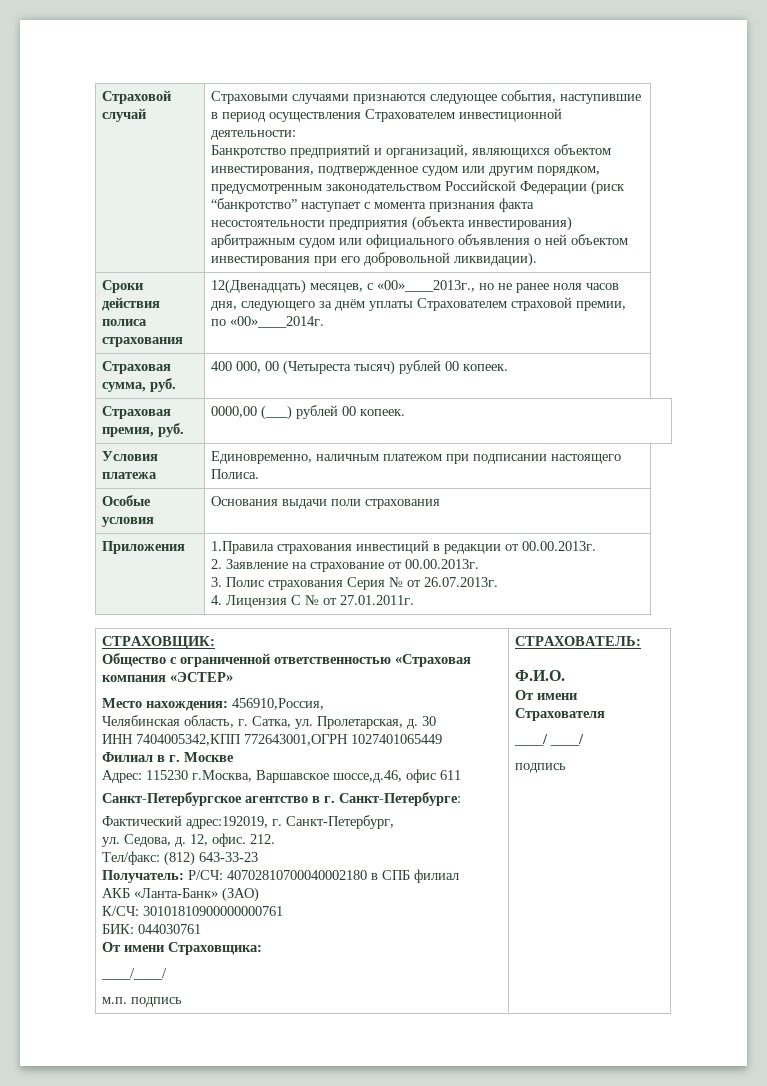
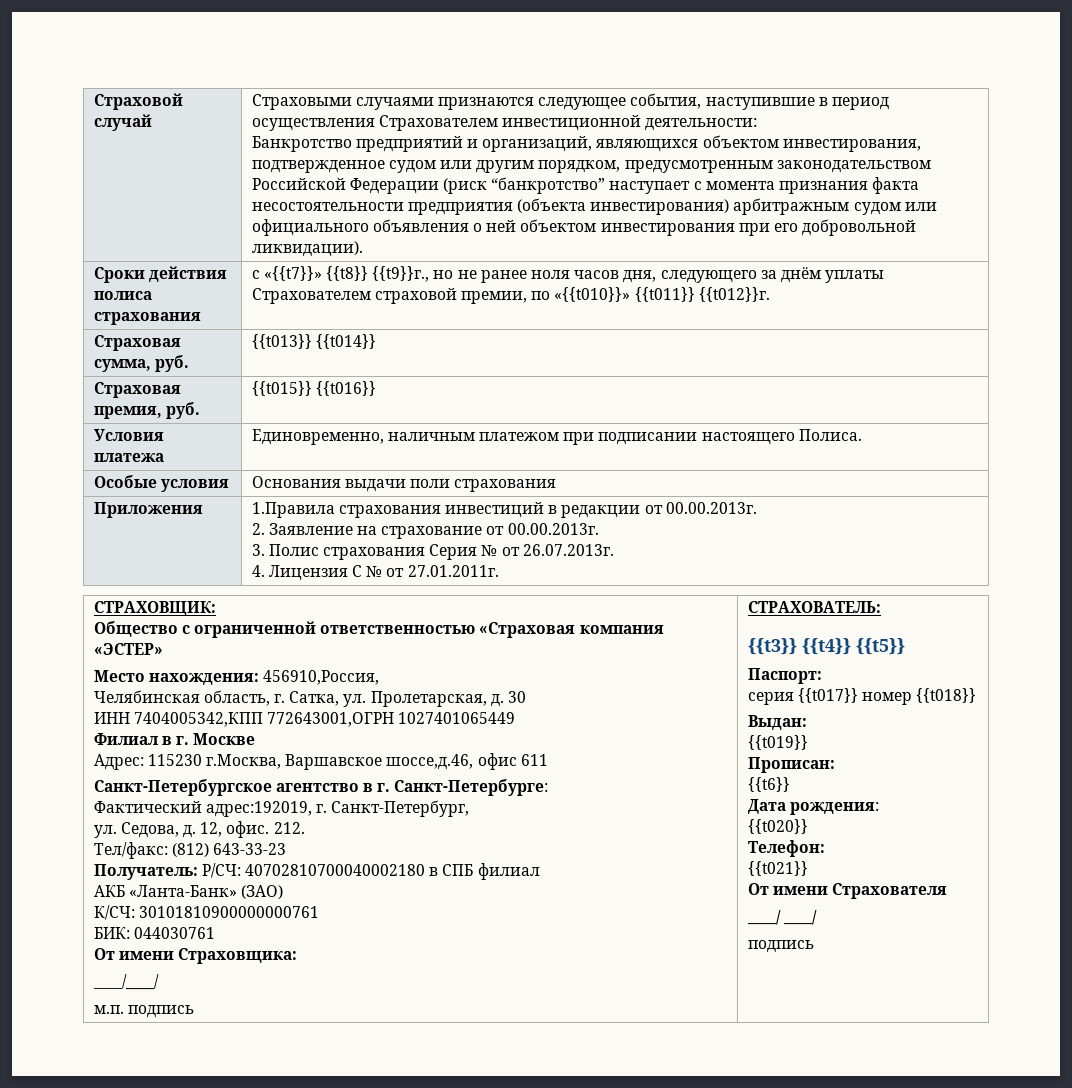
[210,279,475,294] 12(Двенадцать) месяцев, с «00»____2013г., -> [251,266,430,282] с «{{t7}}» {{t8}} {{t9}}г.,
[229,316,324,328] «00»____2014г. -> [554,287,770,302] «{{t010}}» {{t011}} {{t012}}г.
[210,360,508,375] [101,406,171,419] [101,423,184,437] [210,405,405,420] 400 000, 00 (Четыреста тысяч) рублей 00 копеек. // Страховая премия, руб. | 0000,00 (___) рублей 00 копеек. -> [251,334,376,349] [93,382,181,398] [93,402,200,419] [251,381,376,396] {{t013}} {{t014}} // Страховая премия, руб. | {{t015}} {{t016}}
[514,670,565,681] Ф.И.О. -> [747,638,905,655] [747,668,822,684] [747,688,977,705] [747,715,807,730] [747,735,808,750] [747,757,835,773] [747,777,790,792] [747,799,879,815] [747,819,808,834] [747,840,825,857] [747,861,808,876] {{t3}} {{t4}} {{t5}} // Паспорт: // серия {{t017}} номер {{t018}} // Выдан: // {{t019}} // Прописан: // {{t6}} // Дата рождения: // {{t020}} // Телефон: // {{t021}}

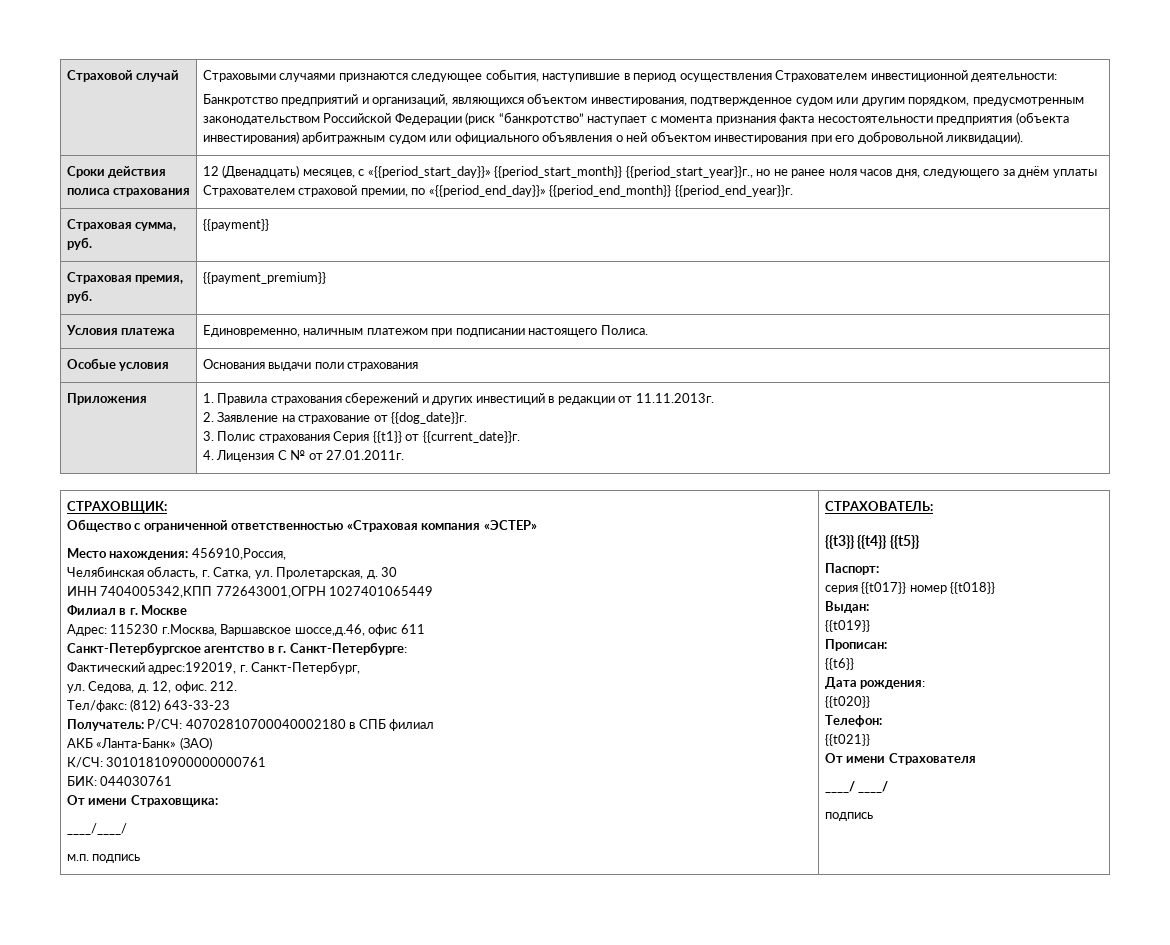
[251,266,430,282] с «{{t7}}» {{t8}} {{t9}}г., -> [202,165,753,178] 12 (Двенадцать) месяцев, с «{{period_start_day}}» {{period_start_month}} {{period_start_year}}г.,
[554,287,770,302] «{{t010}}» {{t011}} {{t012}}г. -> [428,185,793,197] «{{period_end_day}}» {{period_end_month}} {{period_end_year}}г.
[251,334,376,349] {{t013}} {{t014}} -> [202,219,269,231] {{payment}}
[251,381,376,396] {{t015}} {{t016}} -> [202,272,326,284] {{payment_premium}}
[251,502,441,518] 1.Правила страхования -> [202,392,474,405] 1. Правила страхования сбережений и других
[665,502,757,514] 00.00.2013г. -> [635,393,714,403] 11.11.2013г.
[507,523,599,535] 00.00.2013г. -> [391,412,468,424] {{dog_date}}г.
[481,544,614,556] № от 26.07.2013г. -> [372,431,520,443] {{t1}} от {{current_date}}г.

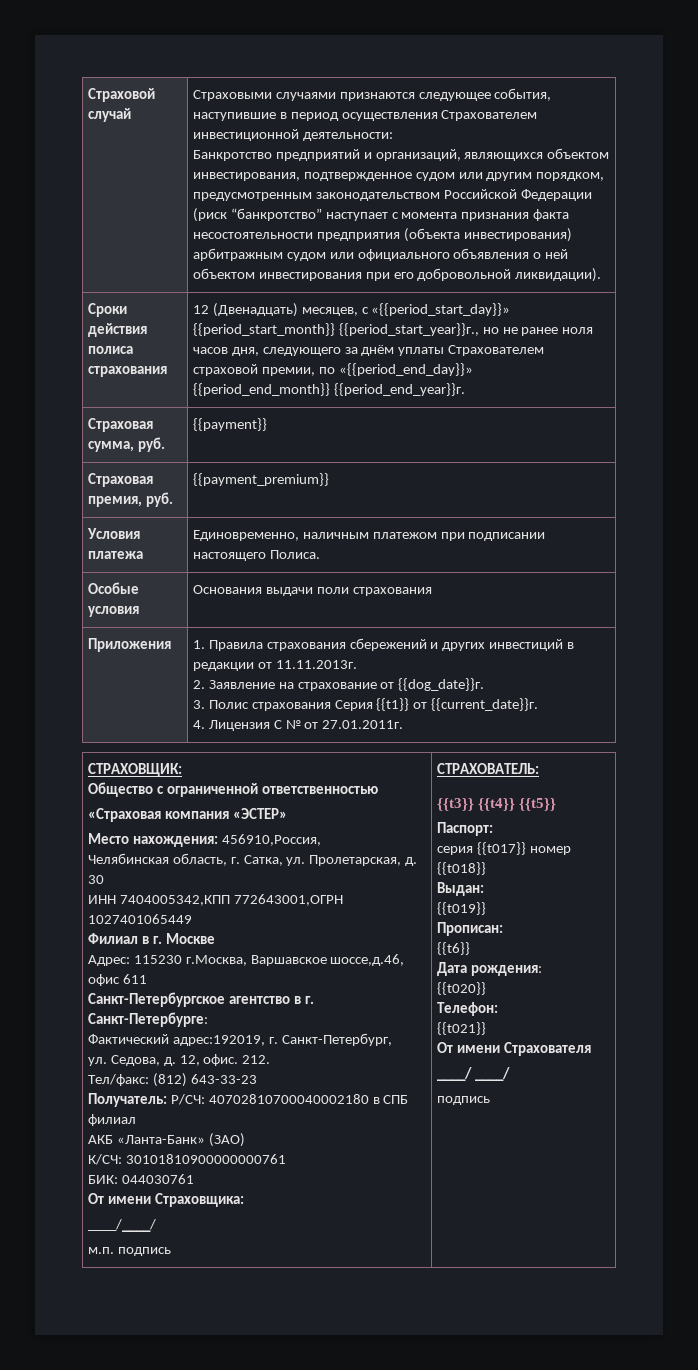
(344, 526) none -> (378, 790) //

